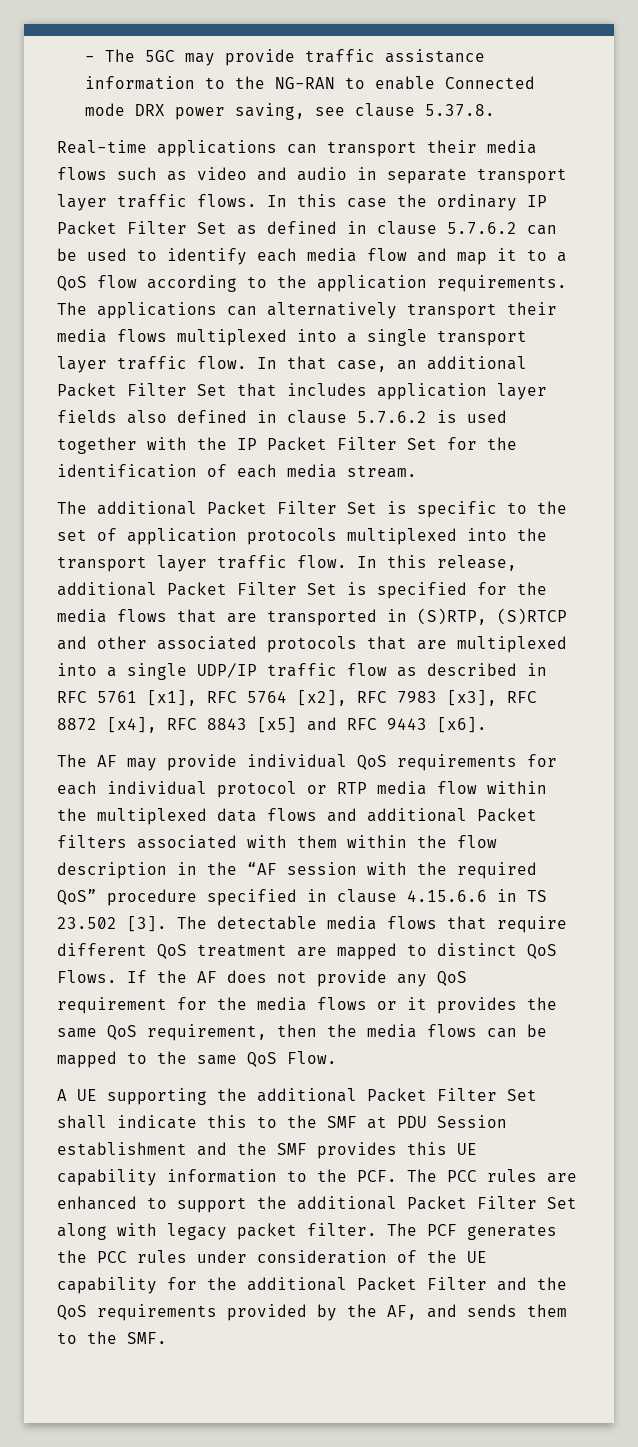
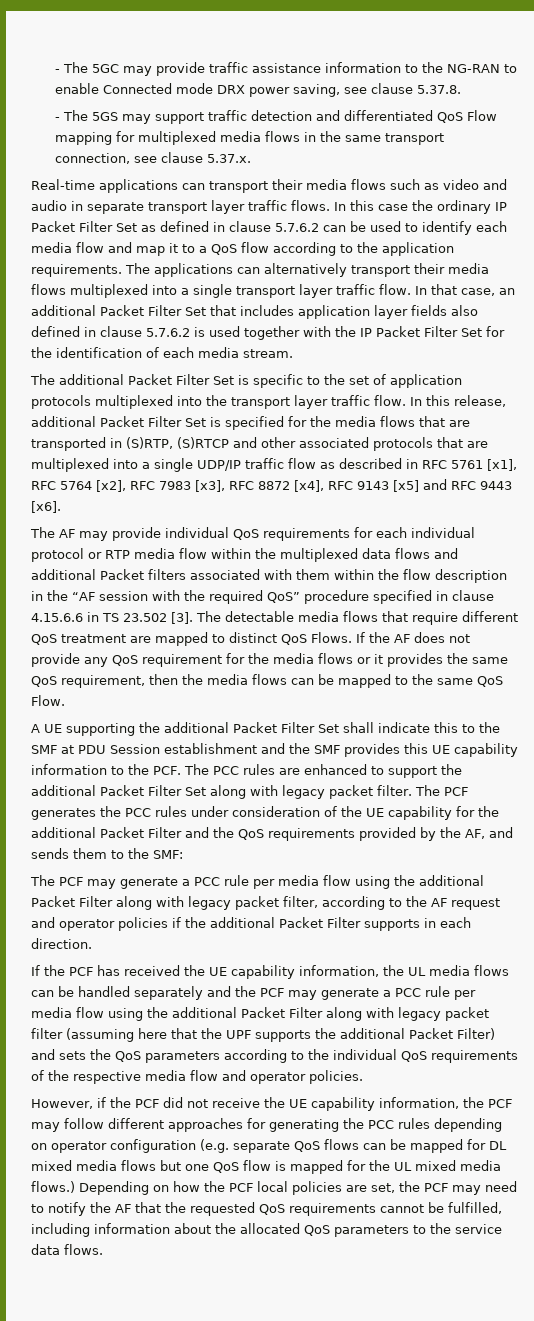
(495, 110) none -> [54,110,497,124] [54,131,444,145] [54,152,251,164] // - The 5GS may support traffic detection and differentiated QoS Flow mapping for multiplexed media flows in the same transport connection, see clause 5.37.x.
[207,718,247,730] 8843 -> [357,481,389,490] 9143
[127,1332,167,1344] SMF. -> [153,850,183,859] [30,875,484,889] [31,896,500,910] [31,917,471,931] [31,938,92,949] [31,965,509,979] [31,986,476,1000] [31,1007,489,1021] [31,1028,495,1042] [31,1049,518,1063] [31,1070,363,1084] [31,1097,512,1111] [31,1118,502,1132] [31,1139,507,1153] [31,1160,501,1174] [31,1181,517,1195] [31,1202,502,1216] [31,1223,502,1237] [31,1244,103,1255] SMF: // The PCF may generate a PCC rule per media flow using the additional Packet Filter along with legacy packet filter, according to the AF request and operator policies if the additional Packet Filter supports in each direction. // If the PCF has received the UE capability information, the UL media flows can be handled separately and the PCF may generate a PCC rule per media flow using the additional Packet Filter along with legacy packet filter (assuming here that the UPF supports the additional Packet Filter) and sets the QoS parameters according to the individual QoS requirements of the respective media flow and operator policies. // However, if the PCF did not receive the UE capability information, the PCF may follow different approaches for generating the PCC rules depending on operator configuration (e.g. separate QoS flows can be mapped for DL mixed media flows but one QoS flow is mapped for the UL mixed media flows.) Depending on how the PCF local policies are set, the PCF may need to notify the AF that the requested QoS requirements cannot be fulfilled, including information about the allocated QoS parameters to the service data flows.

